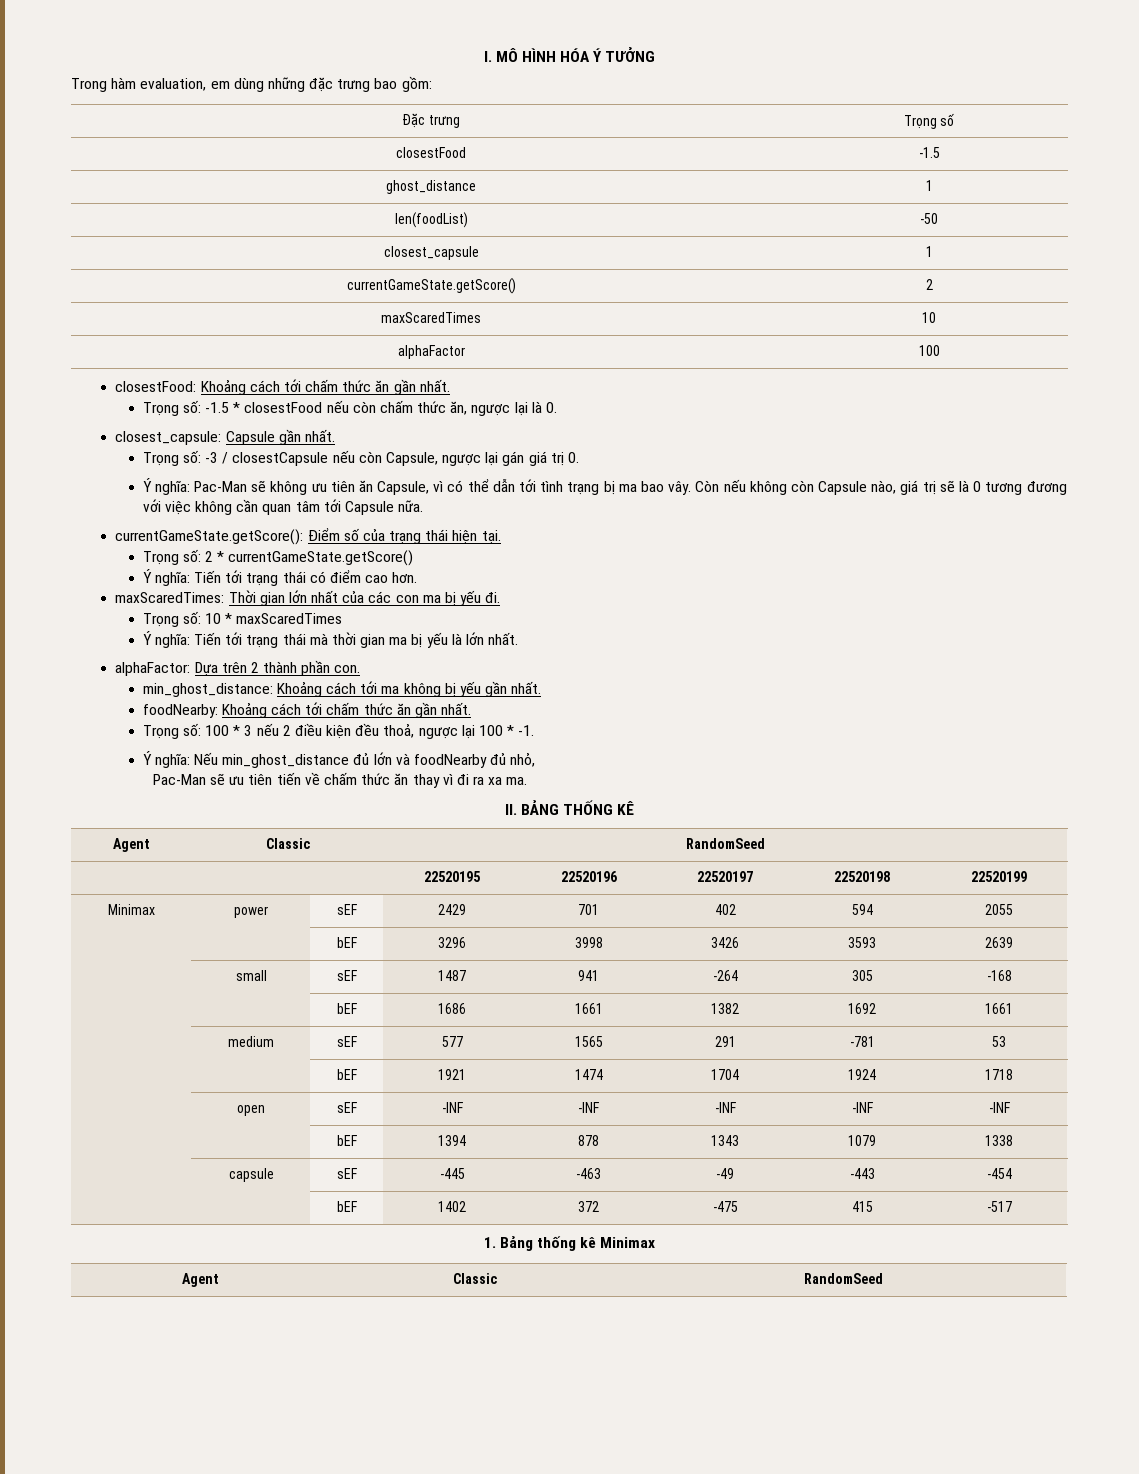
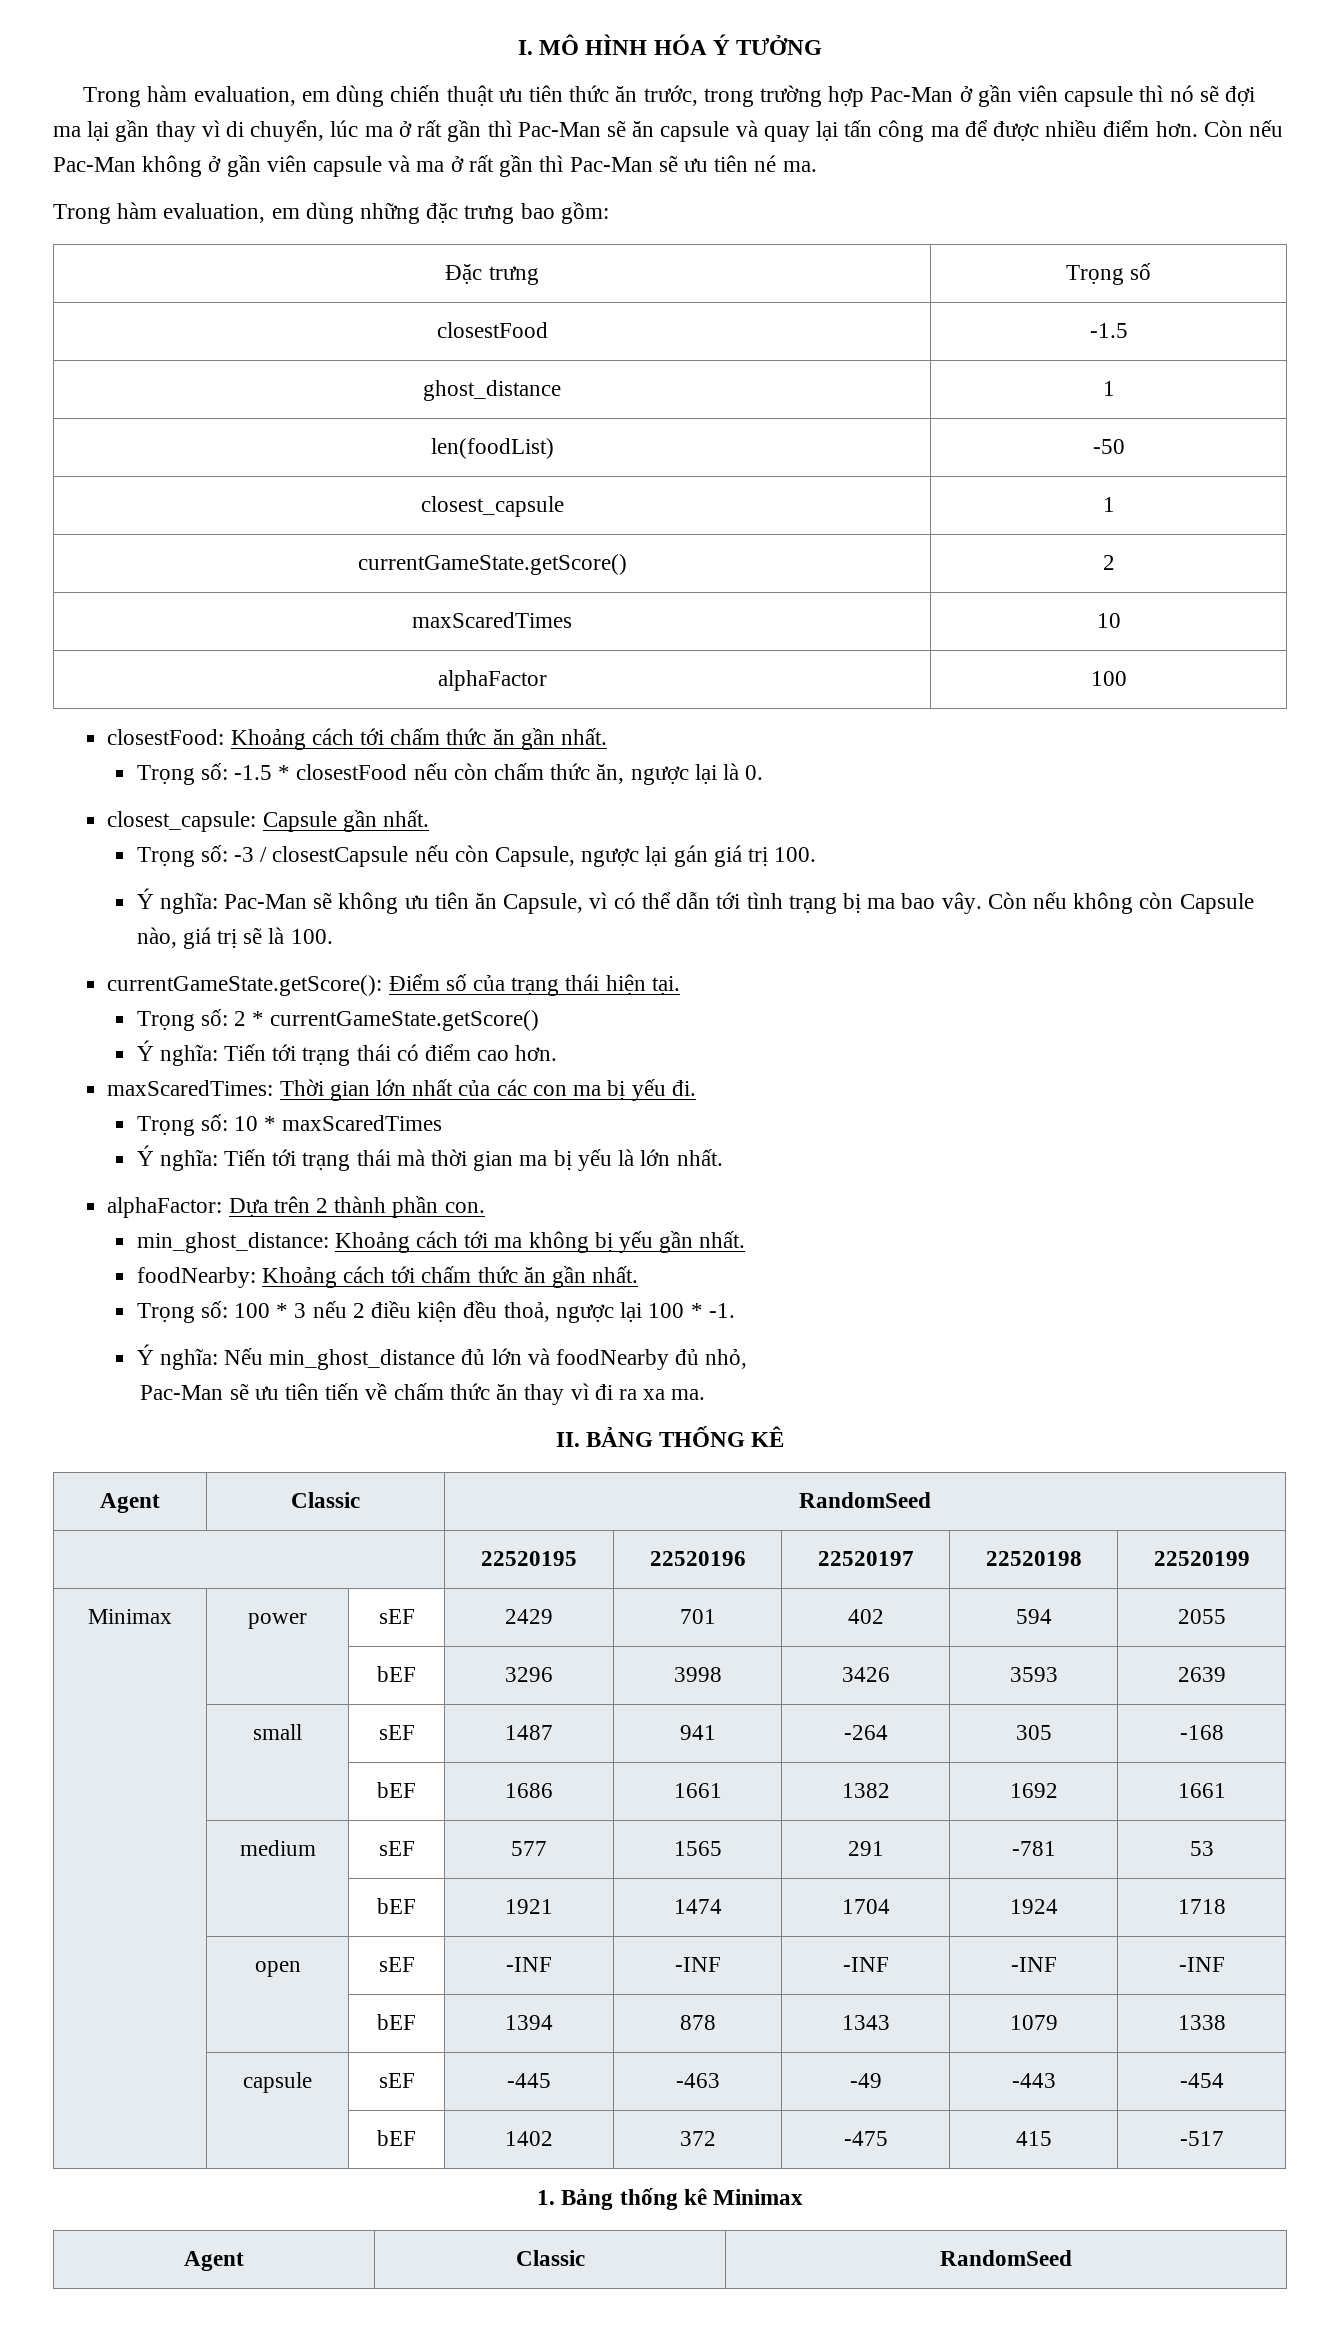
(656, 54) none -> [83,85,1256,107] [53,120,1284,142] [53,155,817,177] // Trong hàm evaluation, em dùng chiến thuật ưu tiên thức ăn trước, trong trường hợp Pac-Man ở gần viên capsule thì nó sẽ đợi ma lại gần thay vì di chuyển, lúc ma ở rất gần thì Pac-Man sẽ ăn capsule và quay lại tấn công ma để được nhiều điểm hơn. Còn nếu Pac-Man không ở gần viên capsule và ma ở rất gần thì Pac-Man sẽ ưu tiên né ma.
[568,452,580,463] 0. -> [774,847,817,862] 100.
[973,481,1067,495] [142,499,424,515] 0 tương đương với việc không cần quan tâm tới Capsule nữa. -> [290,929,333,944] 100.

